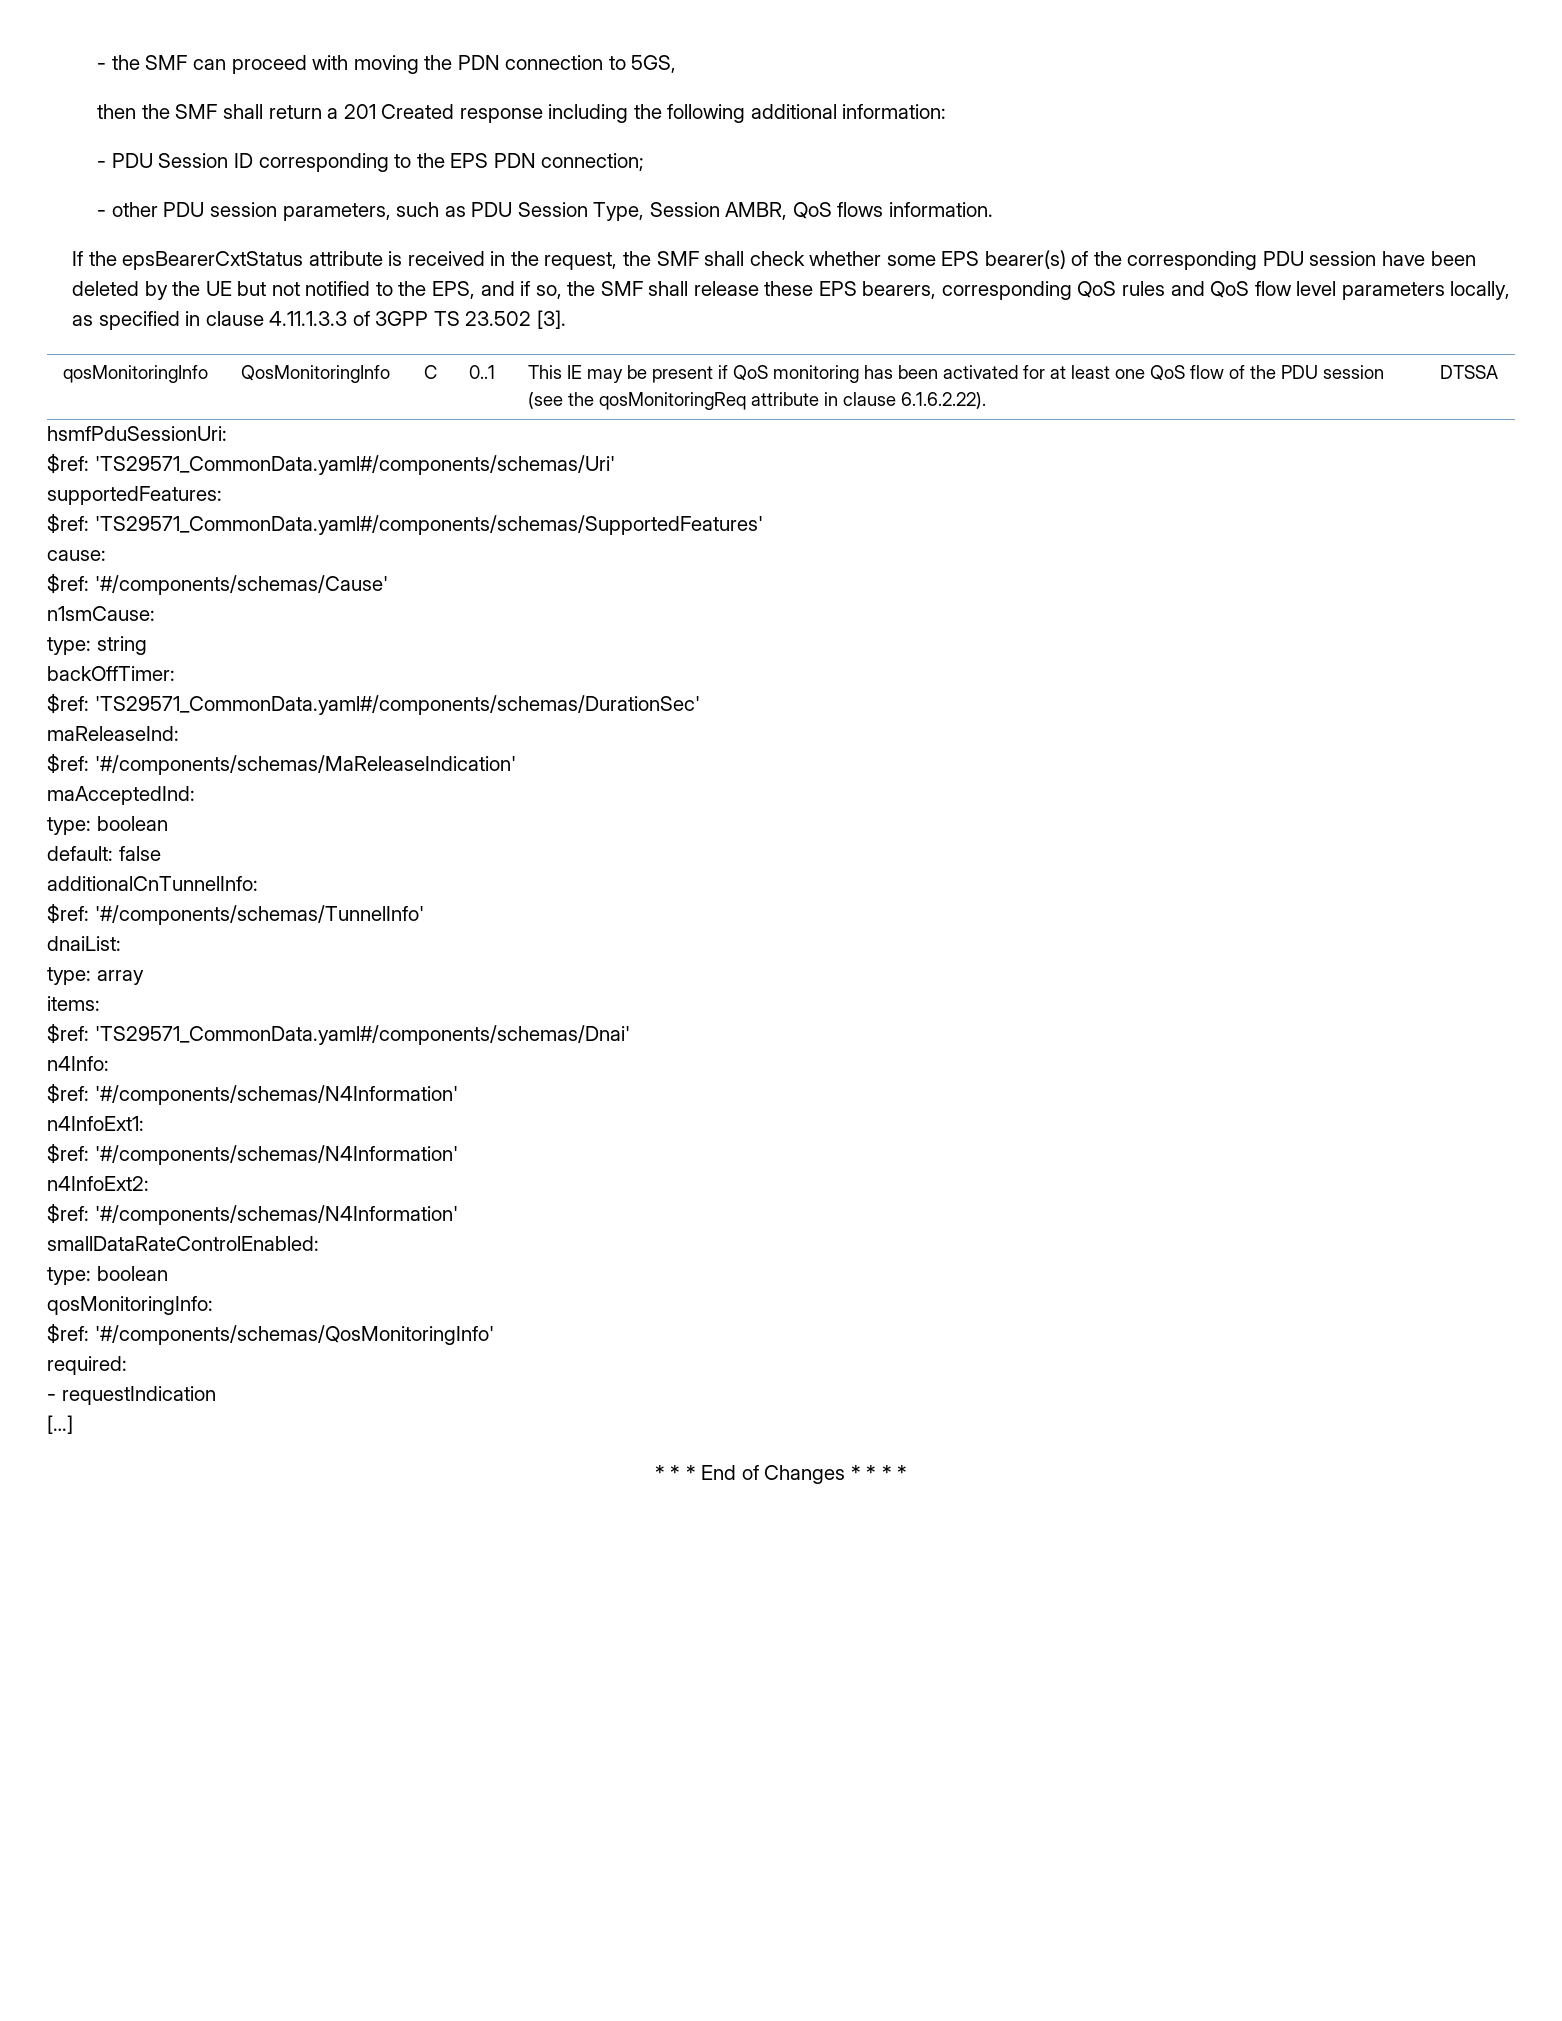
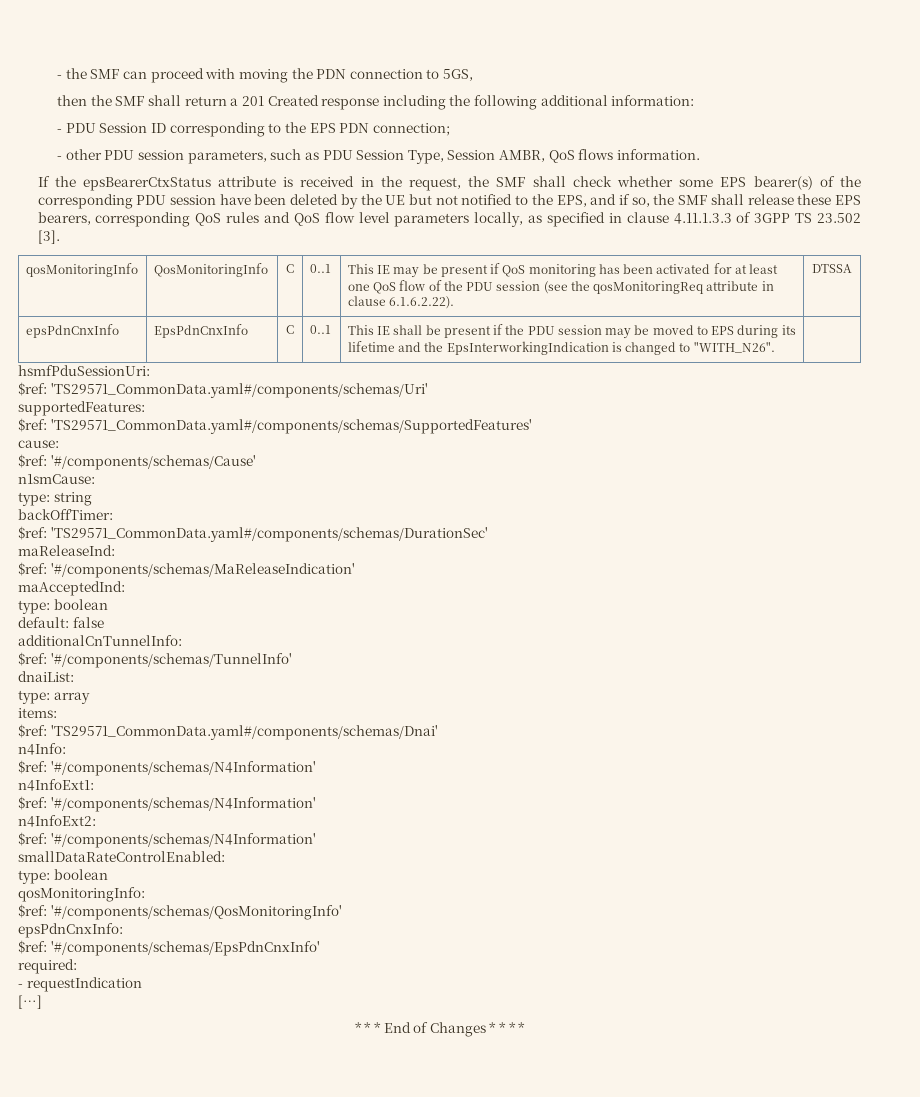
[122,251,304,270] epsBearerCxtStatus -> [82,177,211,191] epsBearerCtxStatus
(1498, 372) none -> [25,324,119,338] [153,324,248,338] [286,325,294,334] [309,325,331,334] [347,324,796,339] [347,341,775,355] // epsPdnCnxInfo | EpsPdnCnxInfo | C | 0..1 | This IE shall be present if the PDU session may be moved to EPS during its lifetime and the EpsInterworkingIndication is changed to "WITH_N26". |
(494, 1335) none -> [18,923,123,938] [18,940,320,956] // epsPdnCnxInfo: // $ref: '#/components/schemas/EpsPdnCnxInfo'

